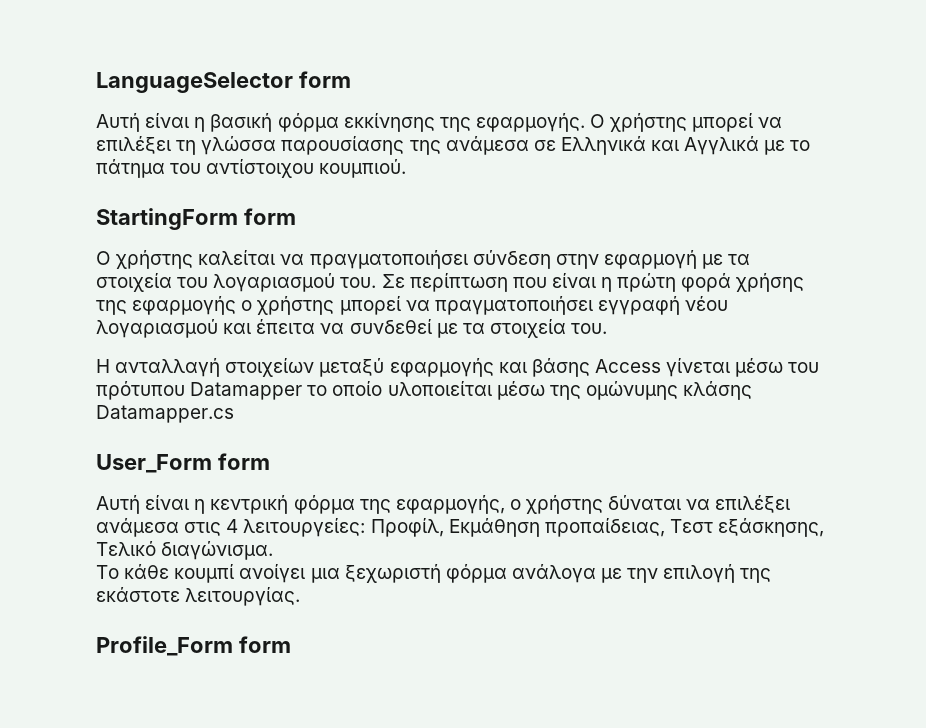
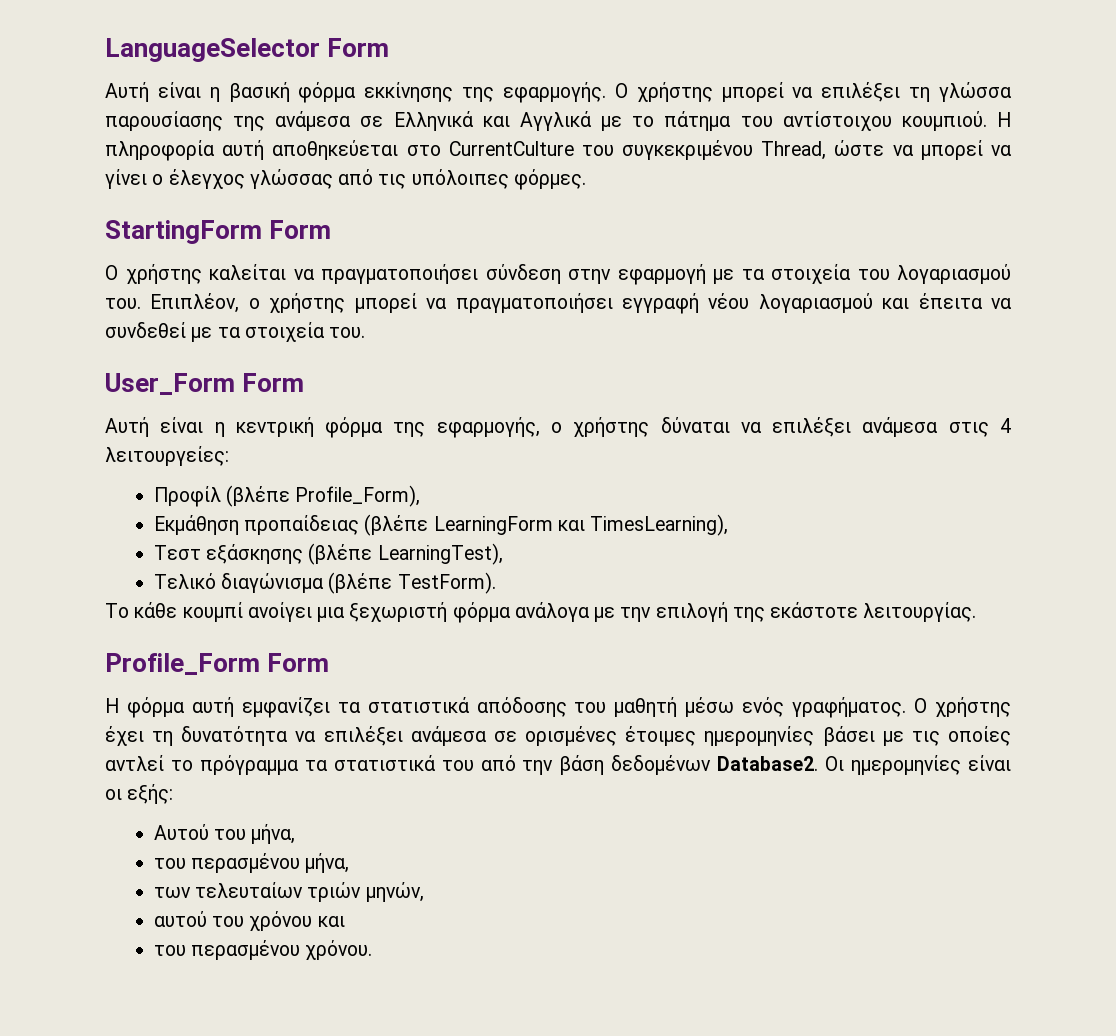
[298,71,351,88] form -> [327,38,390,57] Form
(407, 168) none -> [997,112,1012,127] [105,140,1012,161] [105,169,586,190] Η πληροφορία αυτή αποθηκεύεται στο CurrentCulture του συγκεκριμένου Thread, ώστε να μπορεί να γίνει ο έλεγχος γλώσσας από τις υπόλοιπες φόρμες.
[243,208,296,225] form -> [269,220,332,239] Form
[381,273,805,292] [96,296,237,315] Σε περίπτωση που είναι η πρώτη φορά χρήσης της εφαρμογής -> [150,293,240,313] Επιπλέον,
[96,358,820,377] [96,381,753,400] [96,405,234,423] // Η ανταλλαγή στοιχείων μεταξύ εφαρμογής και βάσης Access γίνεται μέσω του πρότυπου Datamapper το οποίο υλοποιείται μέσω της ομώνυμης κλάσης Datamapper.cs -> (366, 332) none
[217,453,270,470] form -> [242,373,305,392] Form
[370,518,825,537] [96,541,274,560] Προφίλ, Εκμάθηση προπαίδειας, Τεστ εξάσκησης, Τελικό διαγώνισμα. -> [153,485,421,507] [153,514,729,536] [153,543,503,565] [153,572,496,594] // Προφίλ (βλέπε Profile_Form), // Εκμάθηση προπαίδειας (βλέπε LearningForm και TimesLearning), // Τεστ εξάσκησης (βλέπε LearningTest), // Τελικό διαγώνισμα (βλέπε TestForm).
[238,636,291,653] form -> [267,653,330,672] [105,697,1011,718] [105,726,1012,746] [105,755,1011,775] [105,784,174,804] [153,824,296,844] [153,853,350,873] [153,882,424,902] [153,911,345,931] [153,940,373,960] Form // Η φόρμα αυτή εμφανίζει τα στατιστικά απόδοσης του μαθητή μέσω ενός γραφήματος. Ο χρήστης έχει τη δυνατότητα να επιλέξει ανάμεσα σε ορισμένες έτοιμες ημερομηνίες βάσει με τις οποίες αντλεί το πρόγραμμα τα στατιστικά του από την βάση δεδομένων Database2. Οι ημερομηνίες είναι οι εξής: // Αυτού του μήνα, // του περασμένου μήνα, // των τελευταίων τριών μηνών, // αυτού του χρόνου και // του περασμένου χρόνου.

